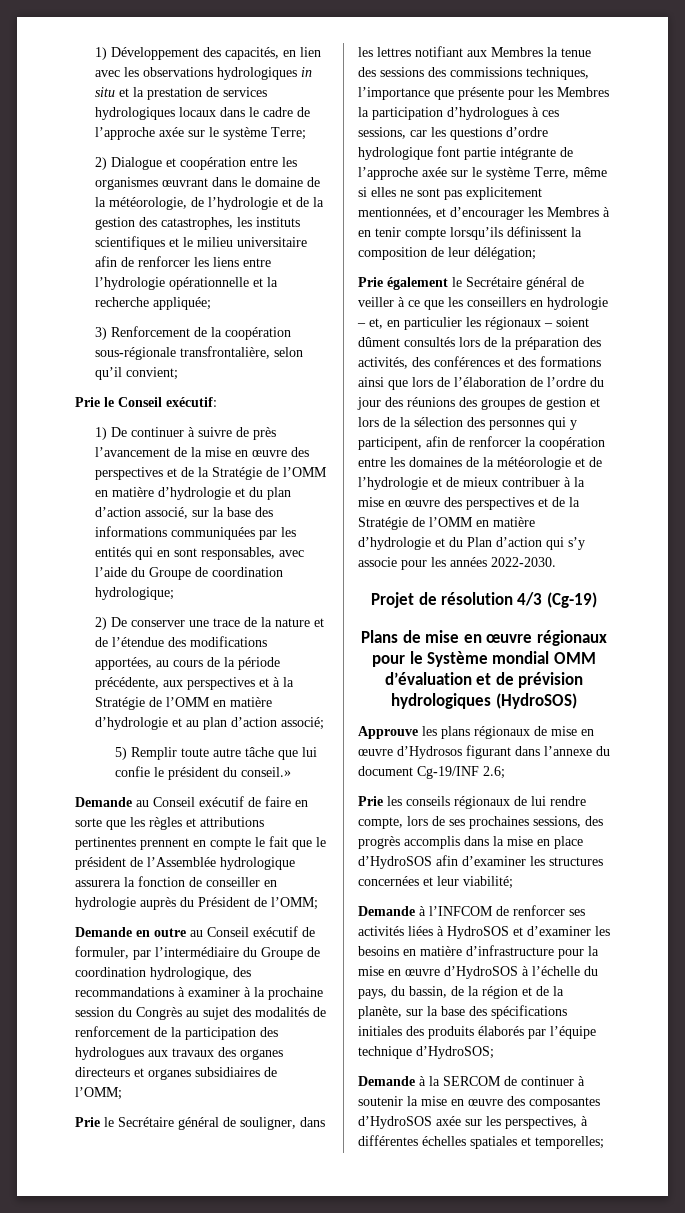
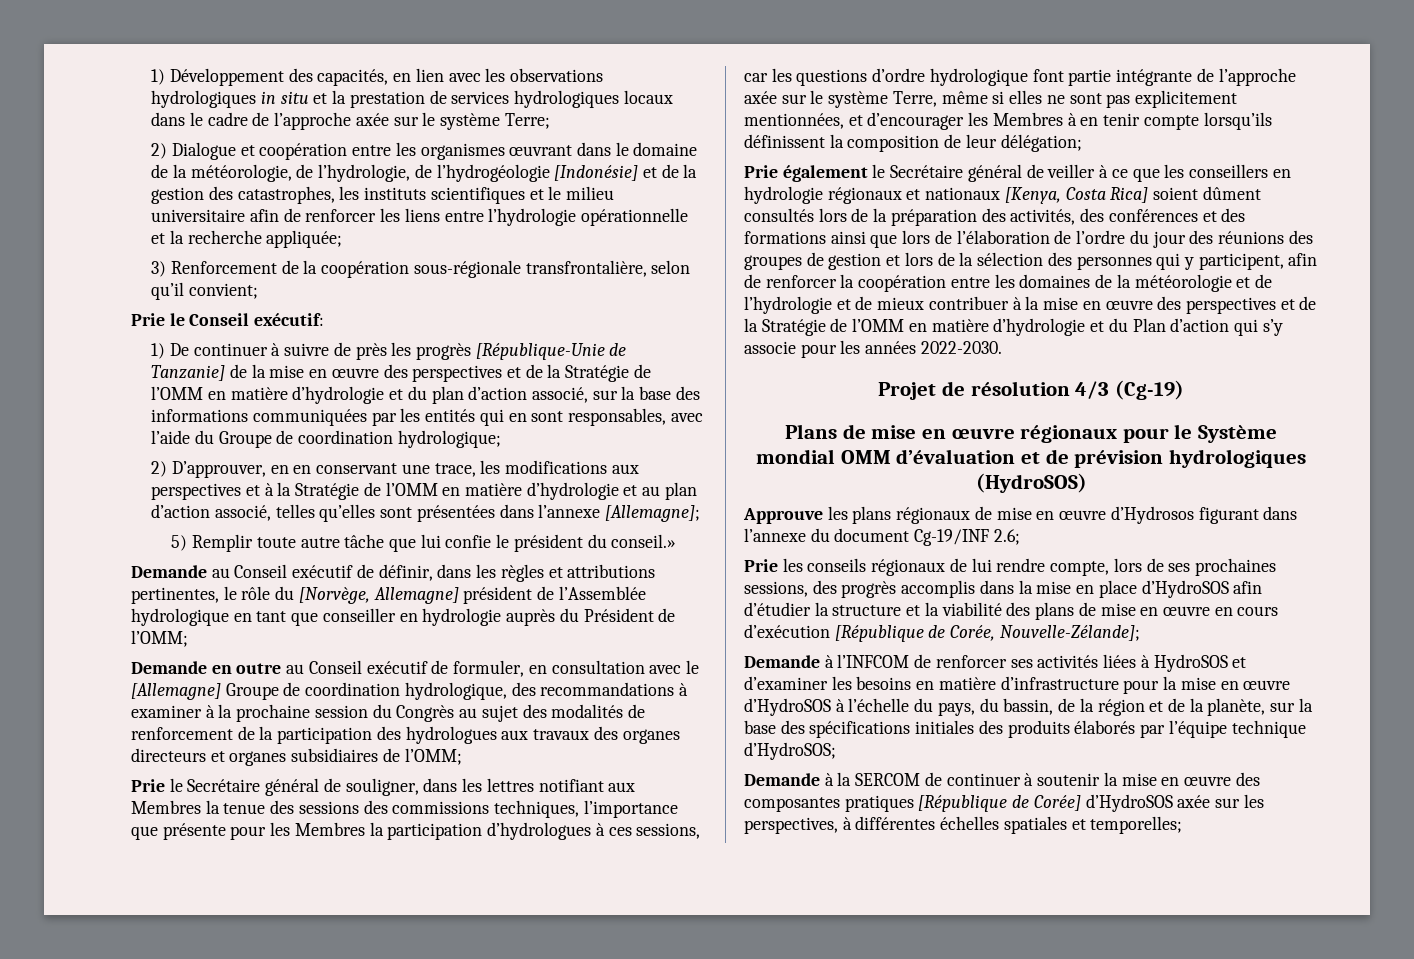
[208,197,279,210] l’hydrologie -> [318,164,639,182] l’hydrologie, de l’hydrogéologie [Indonésie]
[95,447,171,457] l’avancement -> [391,342,627,360] [151,365,226,381] les progrès [République-Unie de Tanzanie]
[111,617,325,627] [95,636,268,647] [95,657,281,670] [95,677,160,690] De conserver une trace de la nature et de l’étendue des modifications apportées, au cours de la période précédente, -> [171,460,607,478] D’approuver, en en conservant une trace, les modifications
[281,717,325,730] associé; -> [214,504,700,522] associé, telles qu’elles sont présentées dans l’annexe [Allemagne];
[265,796,308,807] [75,817,264,830] [75,836,326,850] [75,857,295,870] [75,876,202,887] faire en sorte que les règles et attributions pertinentes prennent en compte le fait que le président de l’Assemblée hydrologique assurera la fonction de -> [378,564,656,582] [131,586,646,604] [131,608,319,626] définir, dans les règles et attributions pertinentes, le rôle du [Norvège, Allemagne] président de l’Assemblée hydrologique en tant que
[133,947,257,960] par l’intermédiaire du -> [528,660,699,674] [131,683,221,700] en consultation avec le [Allemagne]
[357,317,553,330] – et, en particulier les régionaux – -> [827,187,1149,204] régionaux et nationaux [Kenya, Costa Rica]
[462,856,603,866] [358,876,513,889] d’examiner les structures concernées et leur viabilité; -> [744,602,1279,620] [744,624,1140,642] d’étudier la structure et la viabilité des plans de mise en œuvre en cours d’exécution [République de Corée, Nouvelle-Zélande];
(600, 1103) none -> [844,795,1081,812] pratiques [République de Corée]

